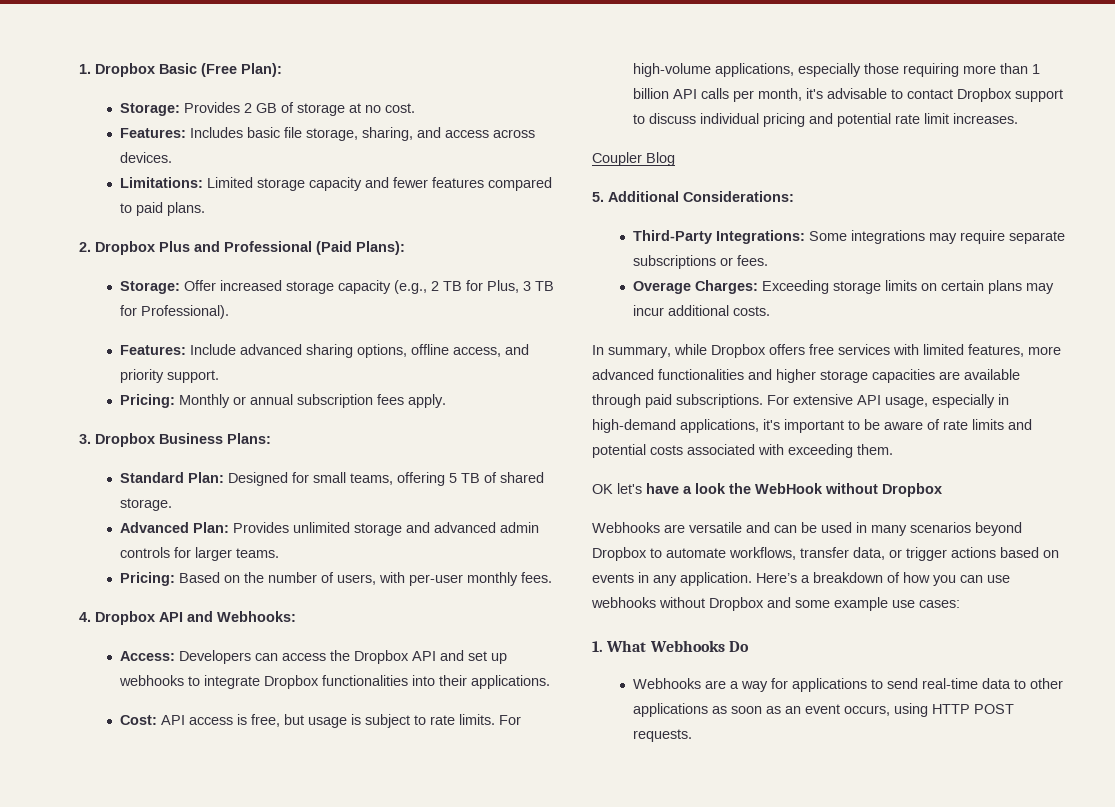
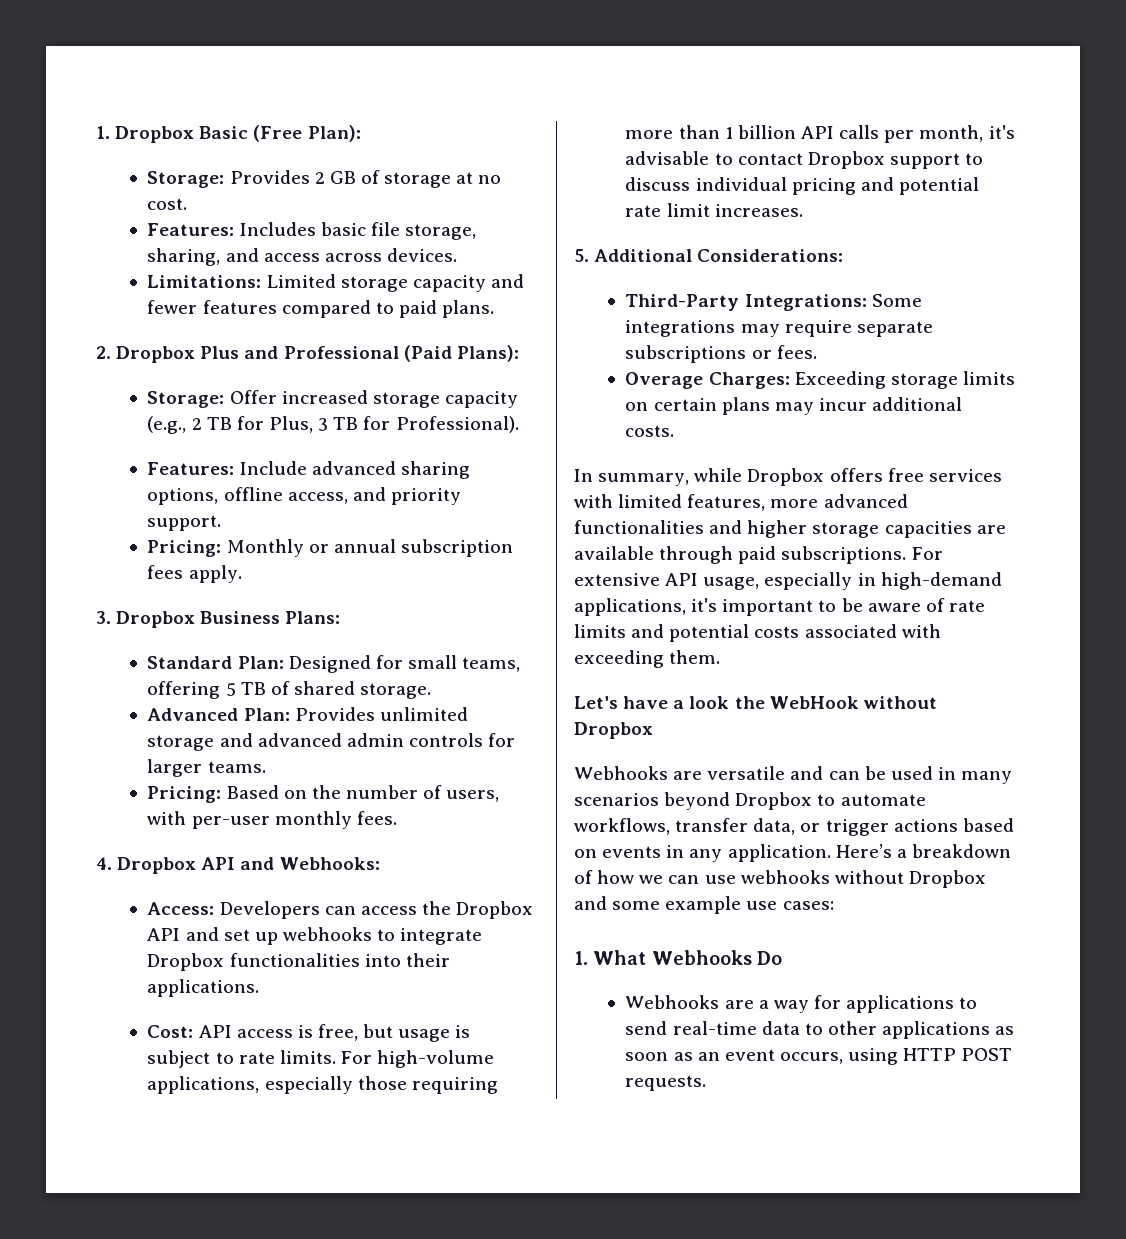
[592,152,675,166] // Coupler Blog -> (803, 210) none
[592,483,642,494] OK let's -> [574,696,618,709] Let's
[933,575,956,586] you -> [639,875,664,884] we

